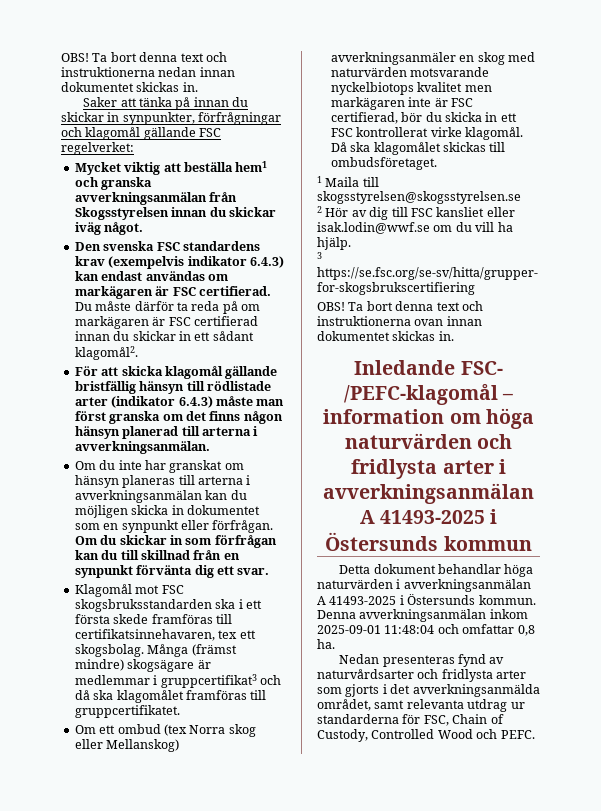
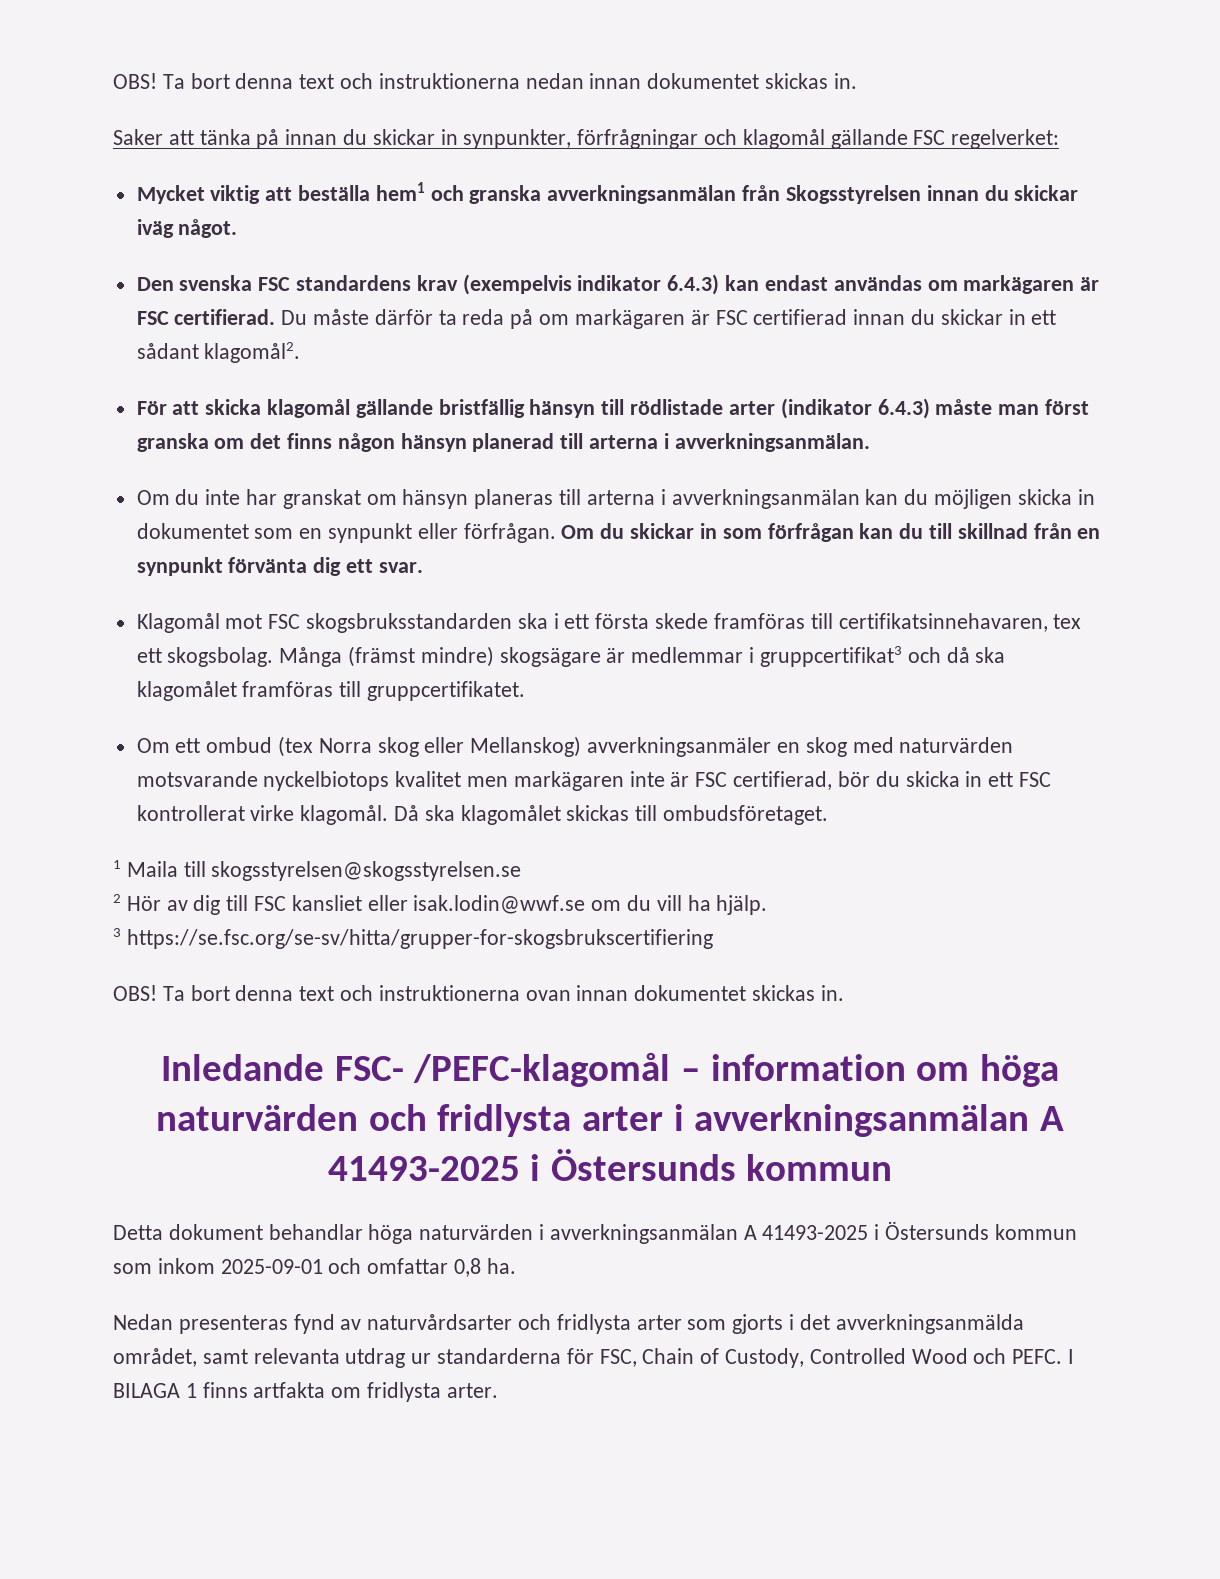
[478,595,536,605] [317,609,487,622] kommun. Denna avverkningsanmälan -> [994,1224,1077,1240] [113,1263,152,1274] kommun som
[384,625,435,634] 11:48:04 -> (323, 1266) none
(535, 734) none -> [1068,1349,1075,1364] [113,1382,498,1402] I BILAGA 1 finns artfakta om fridlysta arter.

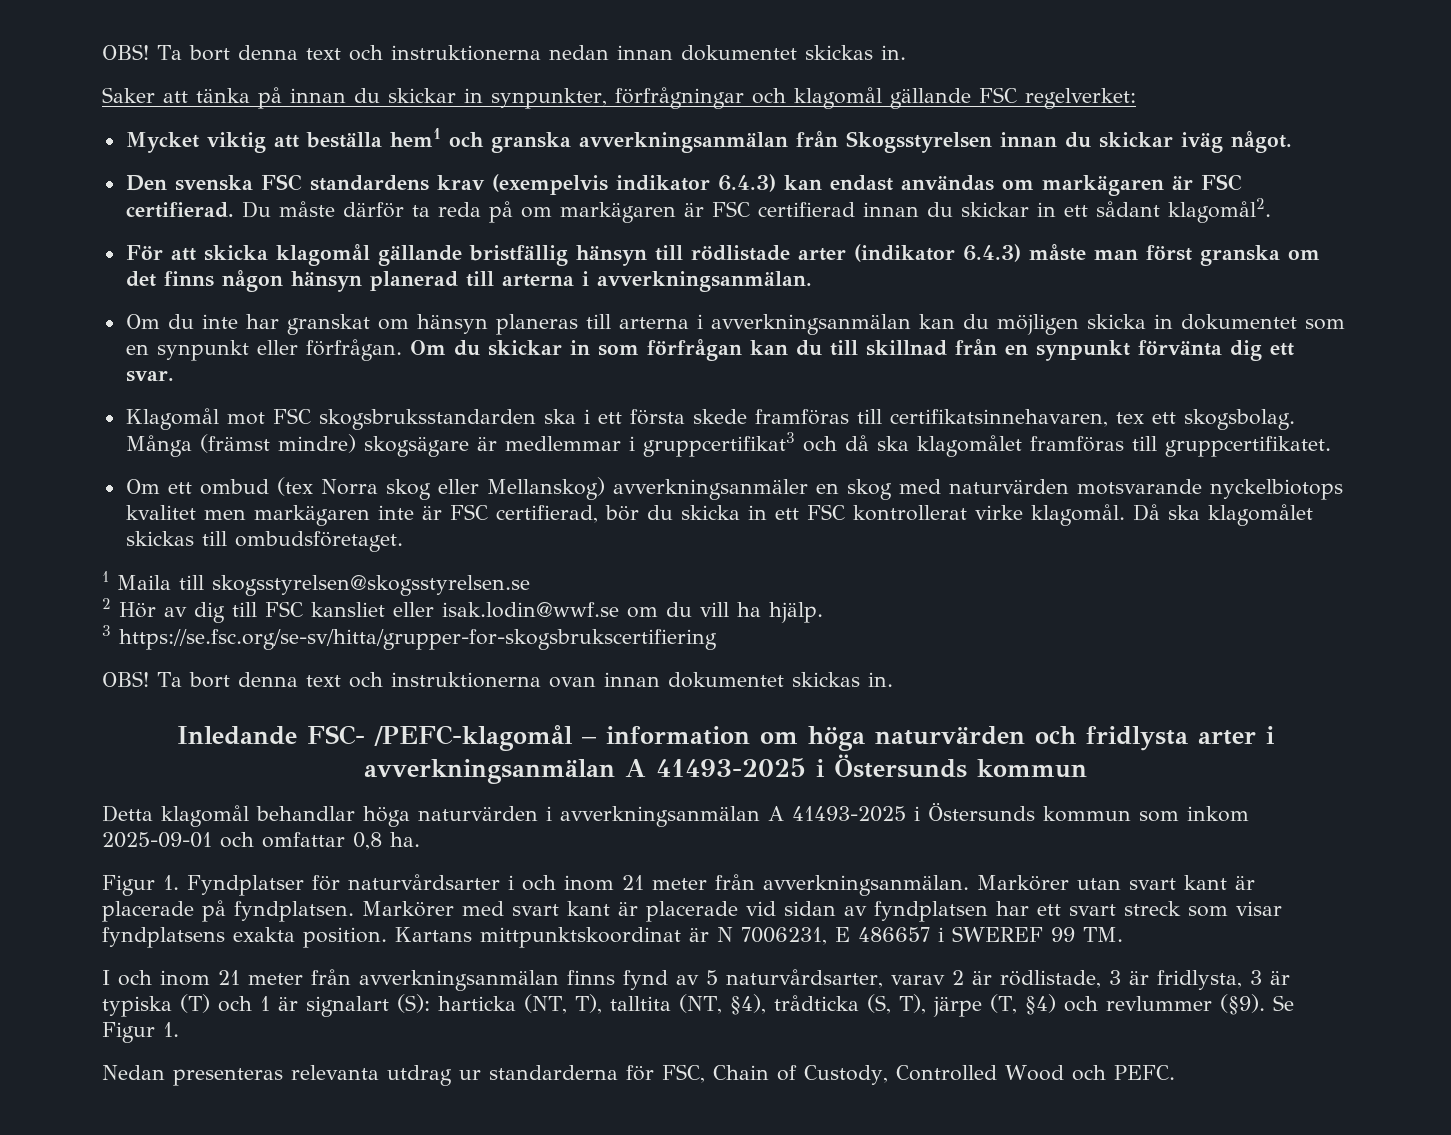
[168,1224,263,1240] dokument -> [161,805,249,827] klagomål
[113,1314,1024,1334] [113,1348,248,1367] Nedan presenteras fynd av naturvårdsarter och fridlysta arter som gjorts i det avverkningsanmälda området, samt -> [102,874,1255,896] [102,900,1282,922] [102,926,1123,948] [102,969,1290,991] [102,994,1294,1017] [102,1022,179,1043] [102,1065,283,1086] Figur 1. Fyndplatser för naturvårdsarter i och inom 21 meter från avverkningsanmälan. Markörer utan svart kant är placerade på fyndplatsen. Markörer med svart kant är placerade vid sidan av fyndplatsen har ett svart streck som visar fyndplatsens exakta position. Kartans mittpunktskoordinat är N 7006231, E 486657 i SWEREF 99 TM. // I och inom 21 meter från avverkningsanmälan finns fynd av 5 naturvårdsarter, varav 2 är rödlistade, 3 är fridlysta, 3 är typiska (T) och 1 är signalart (S): harticka (NT, T), talltita (NT, §4), trådticka (S, T), järpe (T, §4) och revlummer (§9). Se Figur 1. // Nedan presenteras
[1068,1349,1075,1364] [113,1382,498,1402] I BILAGA 1 finns artfakta om fridlysta arter. -> (1175, 1072) none

